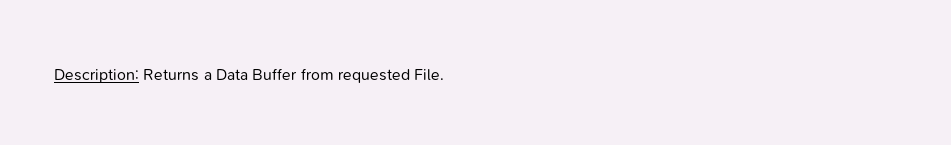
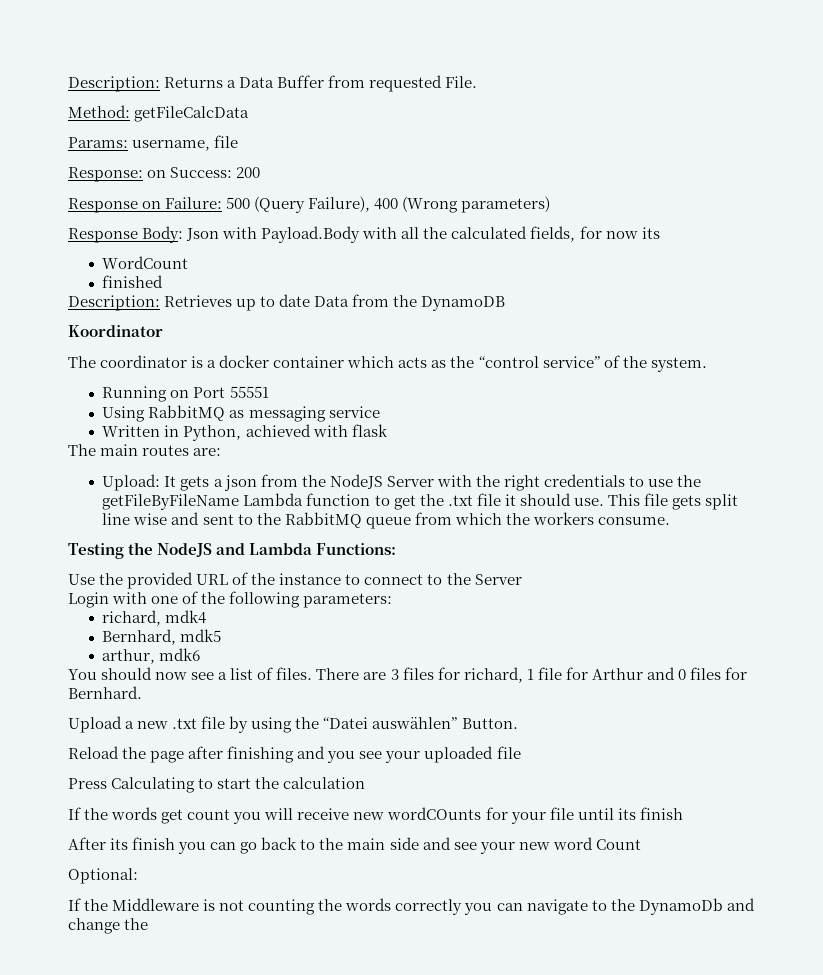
(445, 75) none -> [68,105,250,122] [68,135,239,151] [68,167,261,182] [68,196,551,213] [68,226,660,243] [102,256,189,269] [102,275,164,288] [68,294,506,311] [68,325,163,337] [68,355,707,372] [102,386,269,402] [102,405,380,422] [102,424,388,441] [68,444,222,456] [102,474,702,491] [102,493,739,510] [102,512,670,529] [68,542,397,559] [68,572,522,589] [68,591,393,608] [102,610,207,626] [102,629,222,645] [102,648,201,664] [68,667,748,683] [68,686,142,699] [68,716,518,733] [68,746,521,763] [68,777,366,793] [68,807,683,824] [68,837,641,854] [68,868,138,884] [68,898,755,915] [68,918,149,934] // Method: getFileCalcData // Params: username, file // Response: on Success: 200 // Response on Failure: 500 (Query Failure), 400 (Wrong parameters) // Response Body: Json with Payload.Body with all the calculated fields, for now its // WordCount // finished // Description: Retrieves up to date Data from the DynamoDB // Koordinator // The coordinator is a docker container which acts as the “control service” of the system. // Running on Port 55551 // Using RabbitMQ as messaging service // Written in Python, achieved with flask // The main routes are: // Upload: It gets a json from the NodeJS Server with the right credentials to use the getFileByFileName Lambda function to get the .txt file it should use. This file gets split line wise and sent to the RabbitMQ queue from which the workers consume. // Testing the NodeJS and Lambda Functions: // Use the provided URL of the instance to connect to the Server // Login with one of the following parameters: // richard, mdk4 // Bernhard, mdk5 // arthur, mdk6 // You should now see a list of files. There are 3 files for richard, 1 file for Arthur and 0 files for Bernhard. // Upload a new .txt file by using the “Datei auswählen” Button. // Reload the page after finishing and you see your uploaded file // Press Calculating to start the calculation // If the words get count you will receive new wordCOunts for your file until its finish // After its finish you can go back to the main side and see your new word Count // Optional: // If the Middleware is not counting the words correctly you can navigate to the DynamoDb and change the

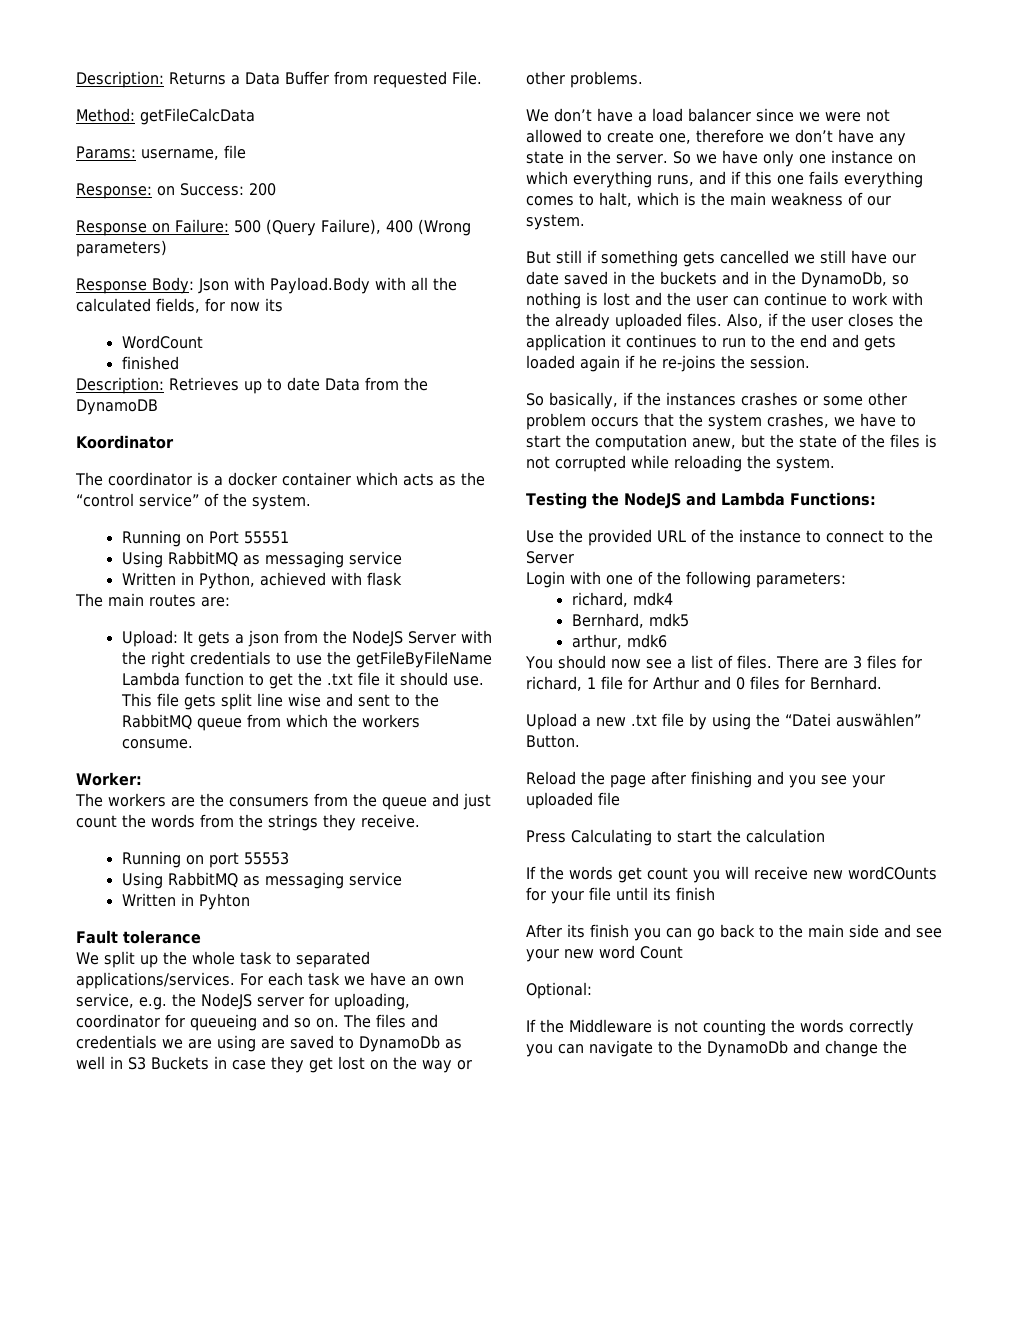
(670, 521) none -> [76,772,142,786] [75,793,491,810] [76,814,420,831] [121,851,289,868] [121,872,402,889] [121,893,250,910] [76,930,201,944] [76,951,370,968] [76,972,464,989] [76,993,410,1010] [76,1014,438,1031] [76,1035,462,1052] [76,1056,472,1073] [526,71,643,88] [526,108,890,122] [526,129,906,146] [526,150,916,167] [526,171,923,188] [526,192,891,207] [526,214,585,230] [526,250,916,267] [526,271,909,288] [526,292,923,309] [526,313,923,330] [526,334,896,351] [526,355,810,372] [526,392,907,409] [526,413,916,430] [526,434,937,451] [526,455,835,472] // Worker: // The workers are the consumers from the queue and just count the words from the strings they receive. // Running on port 55553 // Using RabbitMQ as messaging service // Written in Pyhton // Fault tolerance // We split up the whole task to separated applications/services. For each task we have an own service, e.g. the NodeJS server for uploading, coordinator for queueing and so on. The files and credentials we are using are saved to DynamoDb as well in S3 Buckets in case they get lost on the way or other problems. // We don’t have a load balancer since we were not allowed to create one, therefore we don’t have any state in the server. So we have only one instance on which everything runs, and if this one fails everything comes to halt, which is the main weakness of our system. // But still if something gets cancelled we still have our date saved in the buckets and in the DynamoDb, so nothing is lost and the user can continue to work with the already uploaded files. Also, if the user closes the application it continues to run to the end and gets loaded again if he re-joins the session. // So basically, if the instances crashes or some other problem occurs that the system crashes, we have to start the computation anew, but the state of the files is not corrupted while reloading the system.

